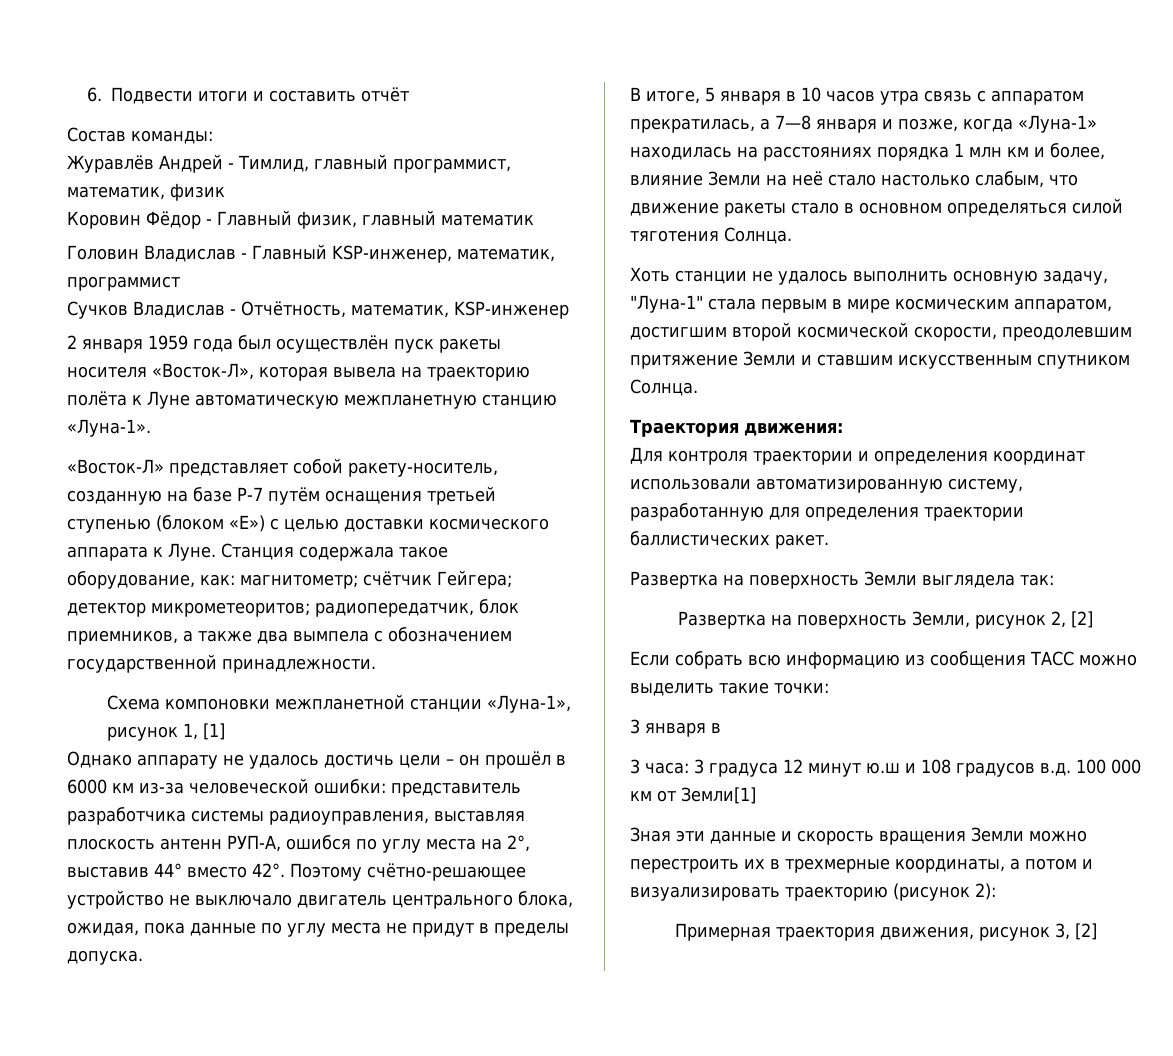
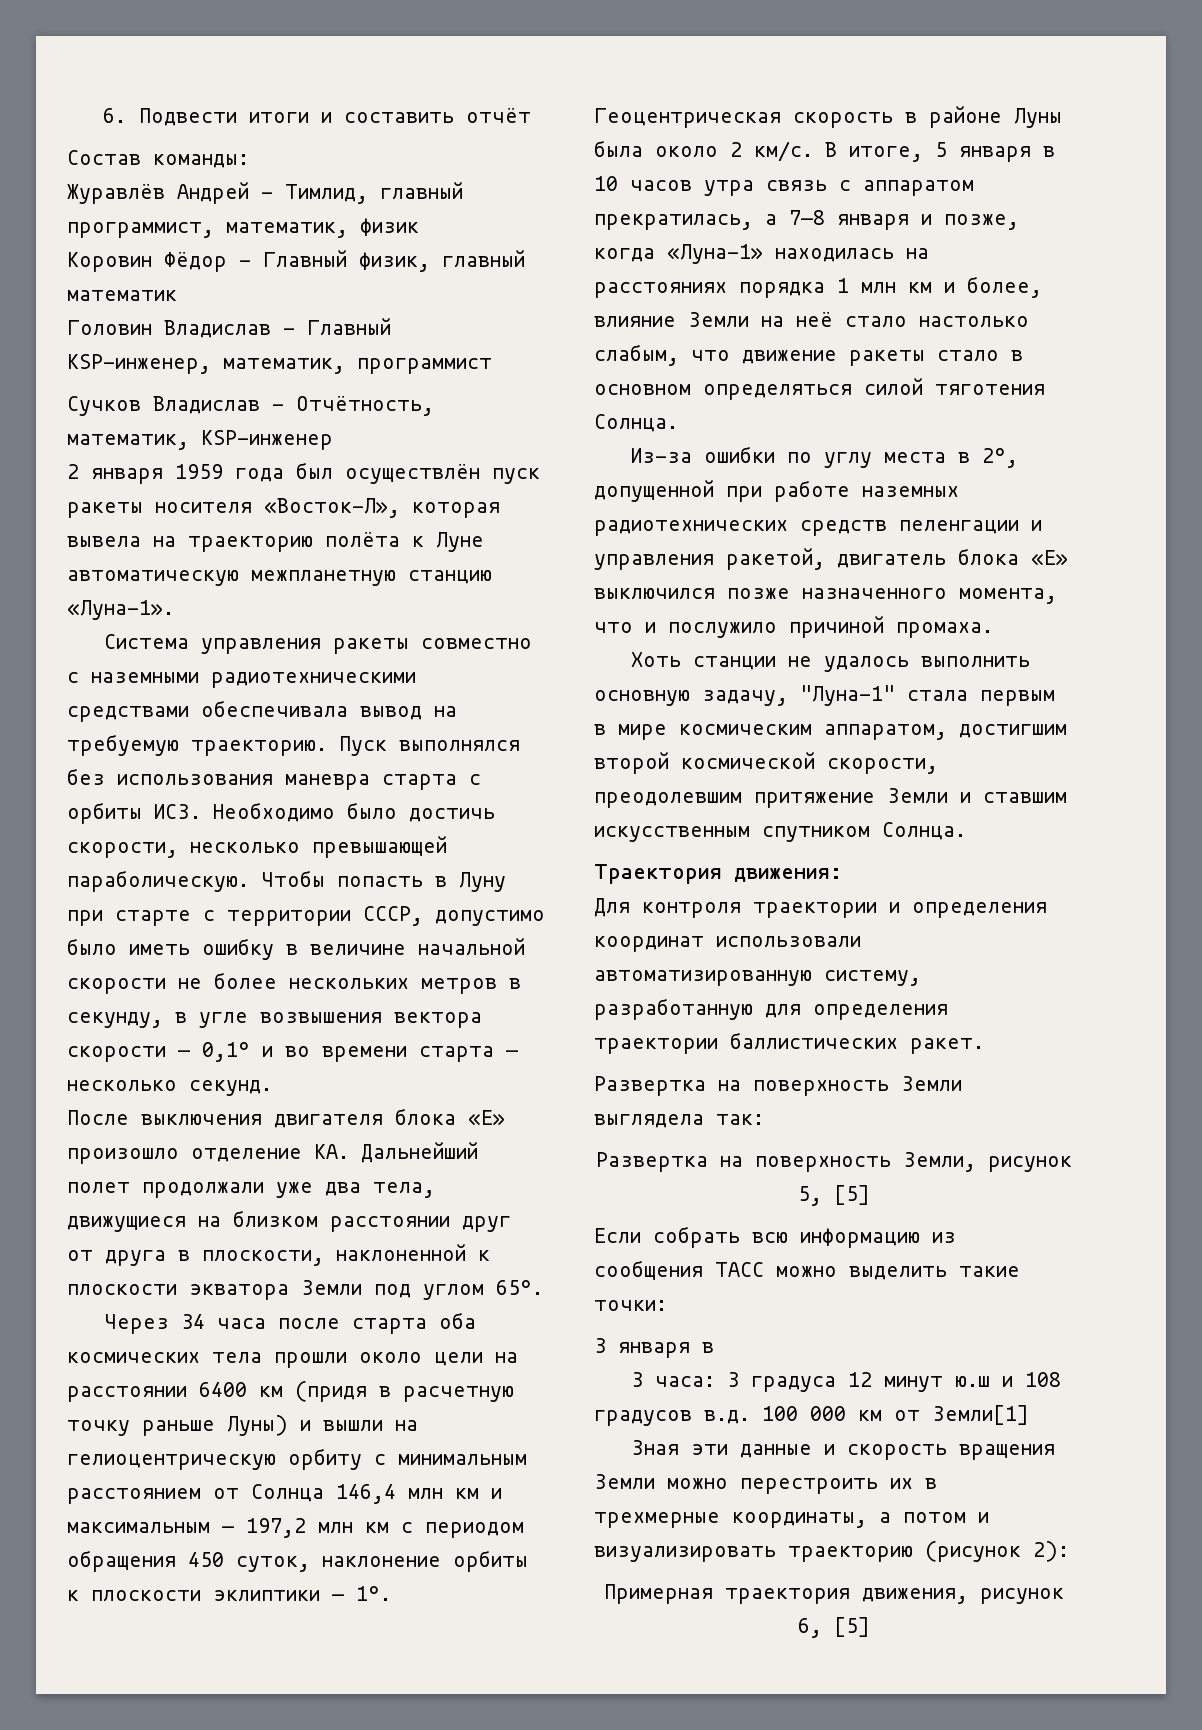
[67,458,498,477] [67,486,496,505] [67,515,549,533] [67,543,448,561] [67,570,512,589] [67,599,519,617] [67,627,512,645] [67,654,376,673] [107,694,572,713] [107,723,226,741] [67,751,566,769] [67,778,521,797] [67,807,525,825] [67,835,530,853] [67,863,526,881] [67,890,573,909] [67,922,569,937] [67,950,143,965] «Восток-Л» представляет собой ракету-носитель, созданную на базе Р-7 путём оснащения третьей ступенью (блоком «Е») с целью доставки космического аппарата к Луне. Станция содержала такое оборудование, как: магнитометр; счётчик Гейгера; детектор микрометеоритов; радиопередатчик, блок приемников, а также два вымпела с обозначением государственной принадлежности. // Схема компоновки межпланетной станции «Луна-1», рисунок 1, [1] // Однако аппарату не удалось достичь цели – он прошёл в 6000 км из-за человеческой ошибки: представитель разработчика системы радиоуправления, выставляя плоскость антенн РУП-А, ошибся по углу места на 2°, выставив 44° вместо 42°. Поэтому счётно-решающее устройство не выключало двигатель центрального блока, ожидая, пока данные по углу места не придут в пределы допуска. // -> [104,634,533,654] [67,672,416,688] [67,700,457,722] [67,734,520,756] [67,768,481,790] [67,802,495,824] [67,836,447,858] [67,870,506,892] [67,906,545,926] [67,938,525,960] [67,972,521,994] [67,1012,482,1028] [67,1042,518,1062] [67,1080,272,1096] [67,1108,505,1128] [67,1142,478,1164] [67,1182,435,1198] [67,1210,511,1232] [67,1244,490,1266] [67,1280,543,1300] [104,1312,477,1334] [67,1352,518,1368] [67,1381,514,1402] [67,1415,418,1436] [67,1448,527,1470] [67,1484,502,1504] [67,1518,524,1538] [67,1550,528,1572] [67,1586,391,1602] [594,106,1062,128] [594,140,813,162] Система управления ракеты совместно с наземными радиотехническими средствами обеспечивала вывод на требуемую траекторию. Пуск выполнялся без использования маневра старта с орбиты ИСЗ. Необходимо было достичь скорости, несколько превышающей параболическую. Чтобы попасть в Луну при старте с территории СССР, допустимо было иметь ошибку в величине начальной скорости не более нескольких метров в секунду, в угле возвышения вектора скорости — 0,1° и во времени старта — несколько секунд. // После выключения двигателя блока «Е» произошло отделение КА. Дальнейший полет продолжали уже два тела, движущиеся на близком расстоянии друг от друга в плоскости, наклоненной к плоскости экватора Земли под углом 65°. // Через 34 часа после старта оба космических тела прошли около цели на расстоянии 6400 км (придя в расчетную точку раньше Луны) и вышли на гелиоцентрическую орбиту с минимальным расстоянием от Солнца 146,4 млн км и максимальным — 197,2 млн км с периодом обращения 450 суток, наклонение орбиты к плоскости эклиптики — 1°. Геоцентрическая скорость в районе Луны была около 2 км/с.
(792, 235) none -> [631,446,1019,468] [594,480,959,502] [594,520,1042,536] [594,548,1068,570] [594,588,1057,604] [594,616,993,638] // Из-за ошибки по углу места в 2°, допущенной при работе наземных радиотехнических средств пеленгации и управления ракетой, двигатель блока «Е» выключился позже назначенного момента, что и послужило причиной промаха.
[1051,611,1093,628] 2, [2] -> [797,1185,870,1206] 5, [5]
[1054,923,1097,940] 3, [2] -> [797,1617,870,1638] 6, [5]

